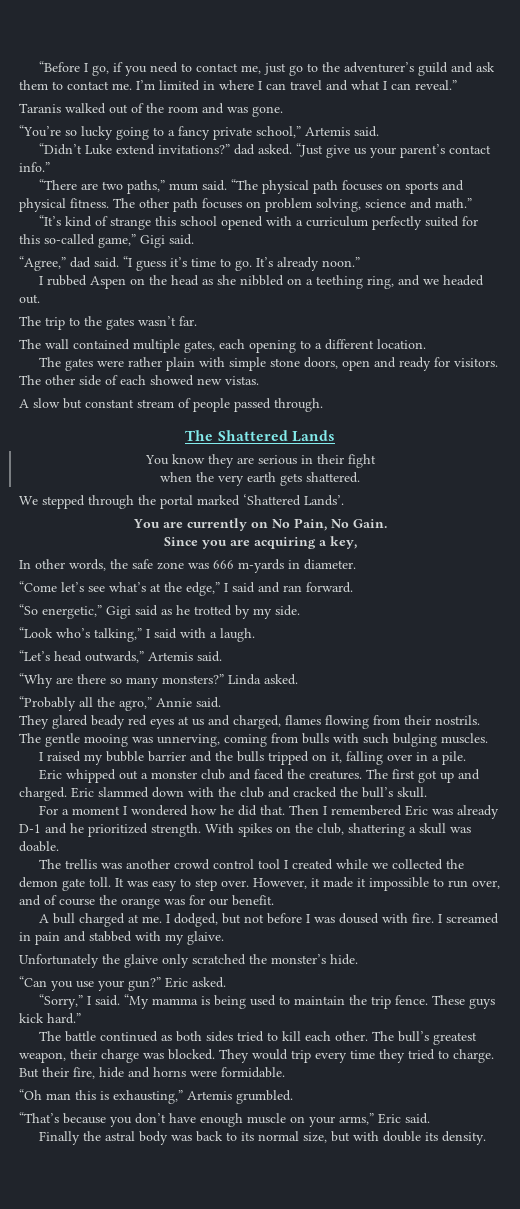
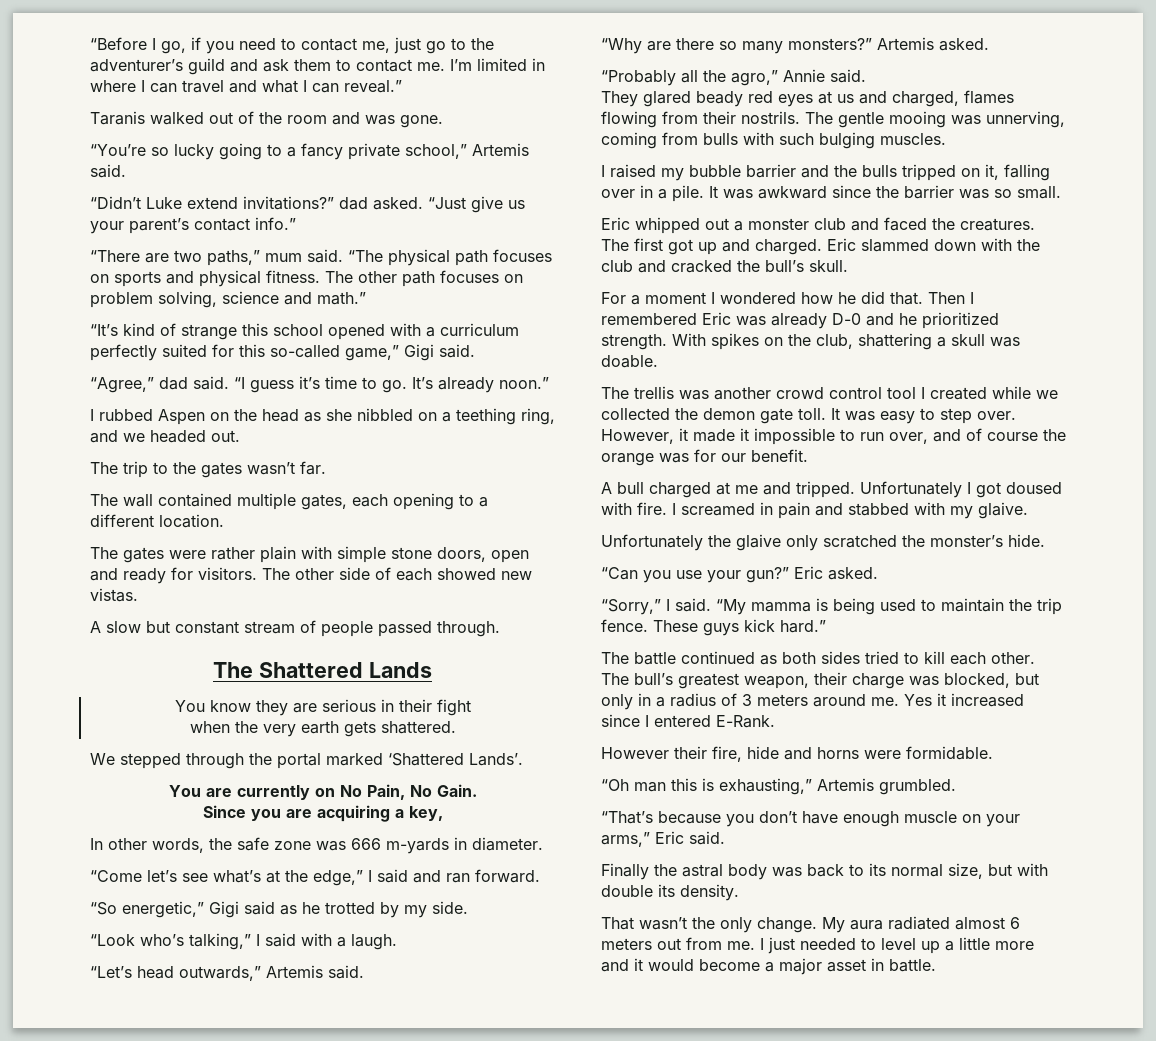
[228,674,261,685] Linda -> [877,37,934,50] Artemis
(466, 758) none -> [709,185,1061,199] It was awkward since the barrier was so small.
[19,824,41,833] D-1 -> [832,313,861,325] D-0
[141,913,335,927] me. I dodged, but not before I was -> [735,481,1001,498] me and tripped. Unfortunately I got
[168,1049,494,1063] [19,1068,39,1078] blocked. They would trip every time they tried to charge. But -> [944,673,1039,688] [601,693,1024,710] [601,714,775,728] [601,747,669,759] blocked, but only in a radius of 3 meters around me. Yes it increased since I entered E-Rank. // However
(486, 1138) none -> [601,916,1020,933] [601,937,1034,954] [601,958,936,975] // That wasn’t the only change. My aura radiated almost 6 meters out from me. I just needed to level up a little more and it would become a major asset in battle.

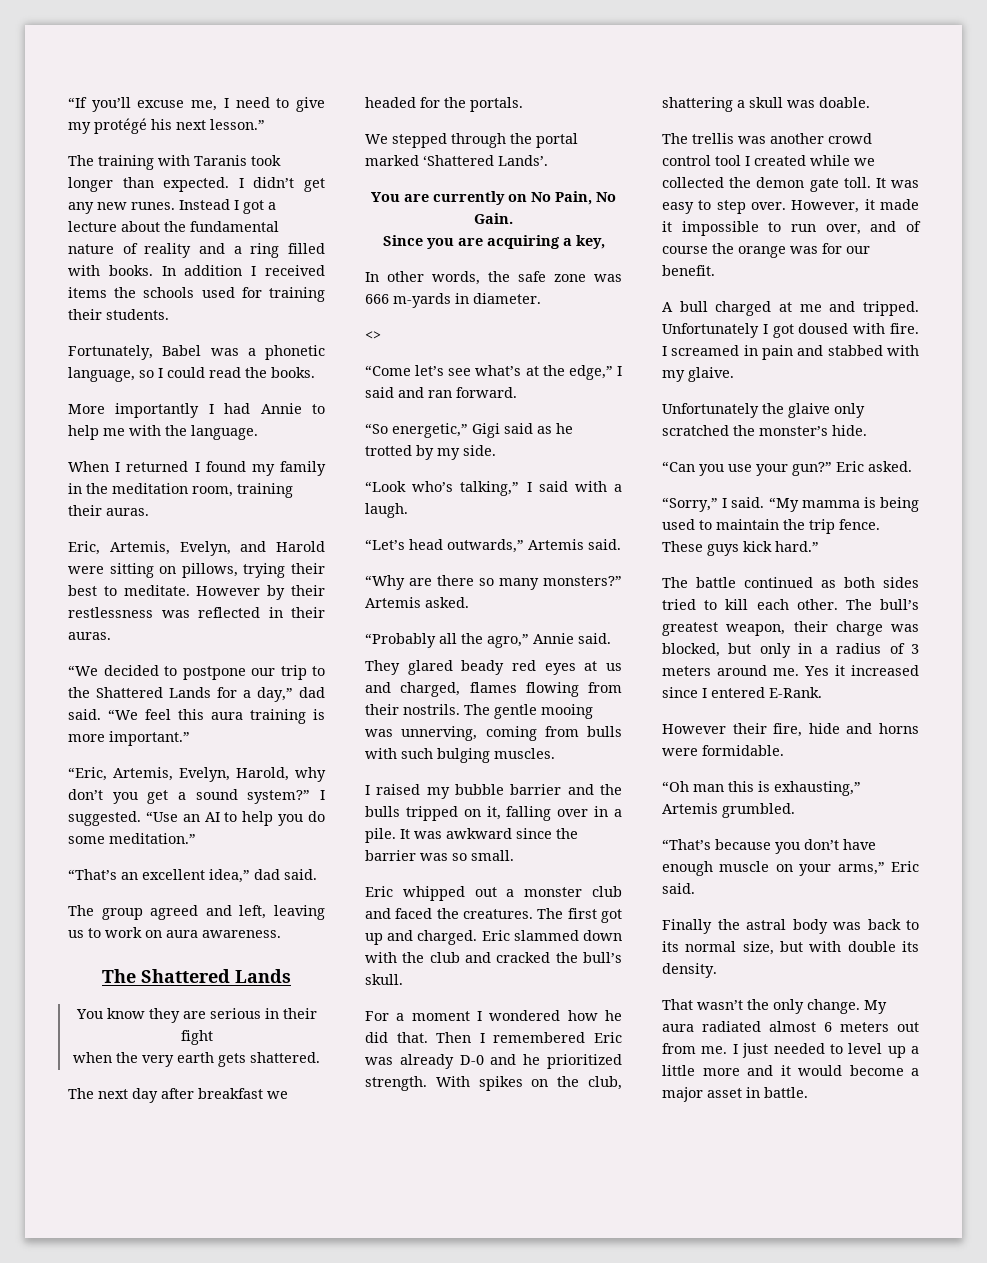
[90,37,494,54] [90,58,545,75] [90,80,402,93] [90,111,443,128] [90,143,529,160] [90,164,126,178] [90,196,525,213] [90,217,296,234] [90,249,552,266] [90,270,523,287] [90,291,366,308] [90,323,519,340] [90,344,475,361] [90,376,549,393] [90,408,555,425] [90,430,240,443] [90,461,326,478] [90,493,488,510] [90,514,224,528] [90,546,529,563] [90,567,532,584] [90,588,138,602] [90,620,500,637] “Before I go, if you need to contact me, just go to the adventurer’s guild and ask them to contact me. I’m limited in where I can travel and what I can reveal.” // Taranis walked out of the room and was gone. // “You’re so lucky going to a fancy private school,” Artemis said. // “Didn’t Luke extend invitations?” dad asked. “Just give us your parent’s contact info.” // “There are two paths,” mum said. “The physical path focuses on sports and physical fitness. The other path focuses on problem solving, science and math.” // “It’s kind of strange this school opened with a curriculum perfectly suited for this so-called game,” Gigi said. // “Agree,” dad said. “I guess it’s time to go. It’s already noon.” // I rubbed Aspen on the head as she nibbled on a teething ring, and we headed out. // The trip to the gates wasn’t far. // The wall contained multiple gates, each opening to a different location. // The gates were rather plain with simple stone doors, open and ready for visitors. The other side of each showed new vistas. // A slow but constant stream of people passed through. -> [68,97,325,112] [68,118,265,134] [68,155,281,170] [68,177,325,192] [68,199,276,214] [68,221,279,232] [68,243,325,258] [68,265,325,276] [68,287,325,302] [68,309,169,320] [68,345,325,360] [68,367,315,382] [68,403,325,418] [68,425,258,440] [68,461,326,476] [68,483,293,498] [68,505,149,516] [68,541,325,556] [68,563,325,578] [68,585,325,600] [68,607,325,618] [68,632,111,640] [68,665,325,680] [68,687,325,702] [68,709,325,724] [68,731,190,746] [68,767,326,782] [68,789,325,804] [68,811,325,826] [68,833,196,844] [68,869,317,883] [68,905,325,920] [68,927,281,938] “If you’ll excuse me, I need to give my protégé his next lesson.” // The training with Taranis took longer than expected. I didn’t get any new runes. Instead I got a lecture about the fundamental nature of reality and a ring filled with books. In addition I received items the schools used for training their students. // Fortunately, Babel was a phonetic language, so I could read the books. // More importantly I had Annie to help me with the language. // When I returned I found my family in the meditation room, training their auras. // Eric, Artemis, Evelyn, and Harold were sitting on pillows, trying their best to meditate. However by their restlessness was reflected in their auras. // “We decided to postpone our trip to the Shattered Lands for a day,” dad said. “We feel this aura training is more important.” // “Eric, Artemis, Evelyn, Harold, why don’t you get a sound system?” I suggested. “Use an AI to help you do some meditation.” // “That’s an excellent idea,” dad said. // The group agreed and left, leaving us to work on aura awareness.
(456, 727) none -> [68,1088,288,1103] [365,97,523,112] // The next day after breakfast we headed for the portals.
(543, 844) none -> [365,331,381,340] // <>

